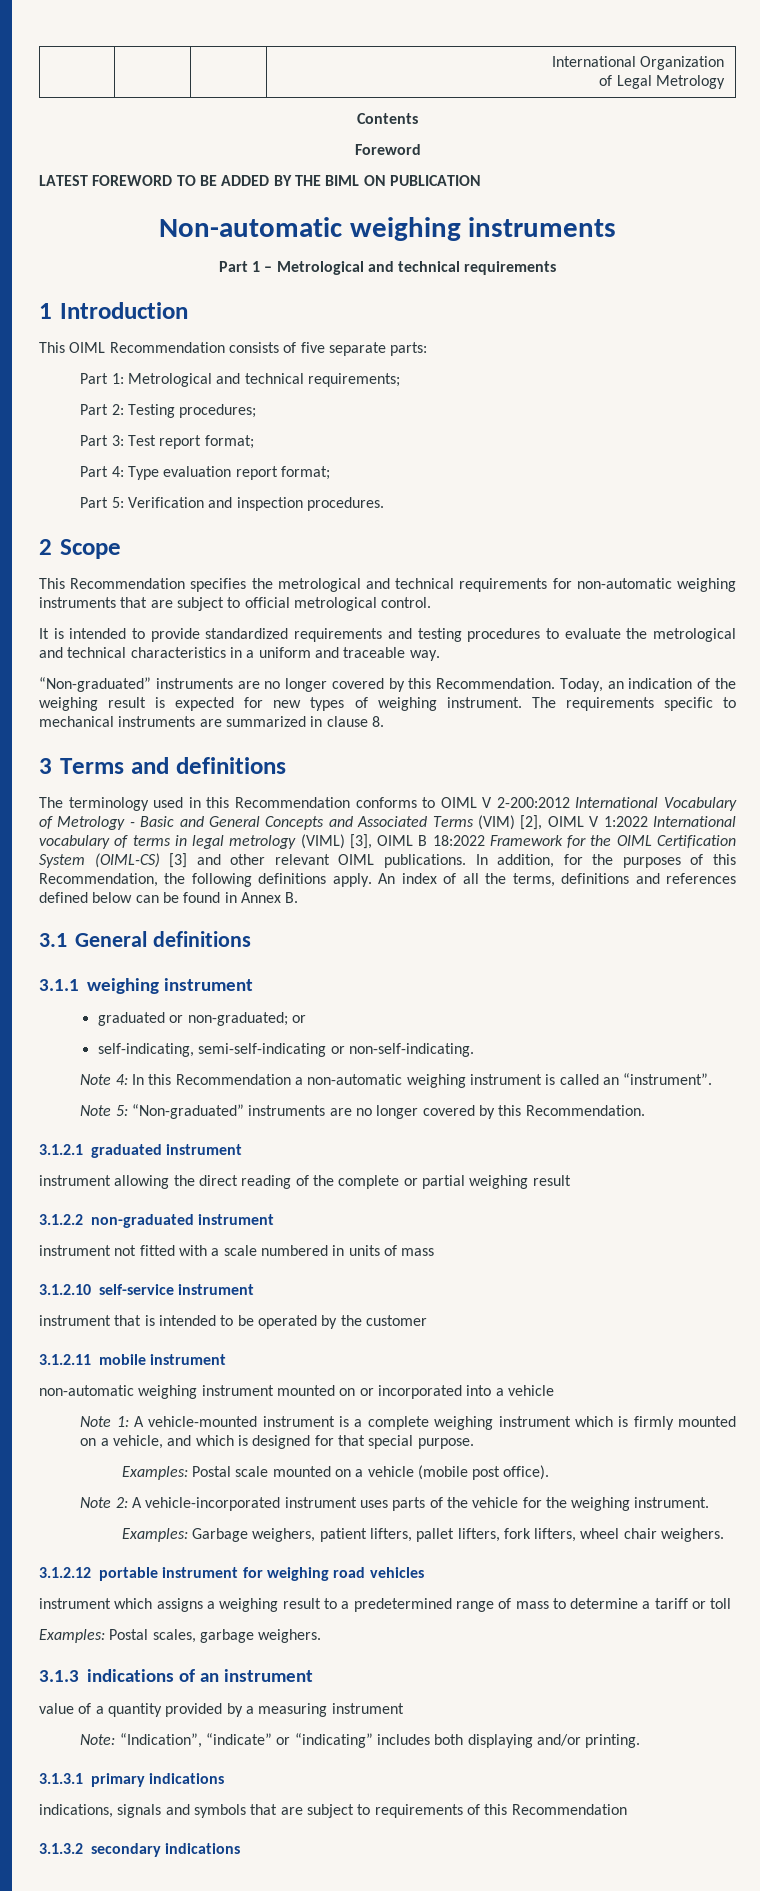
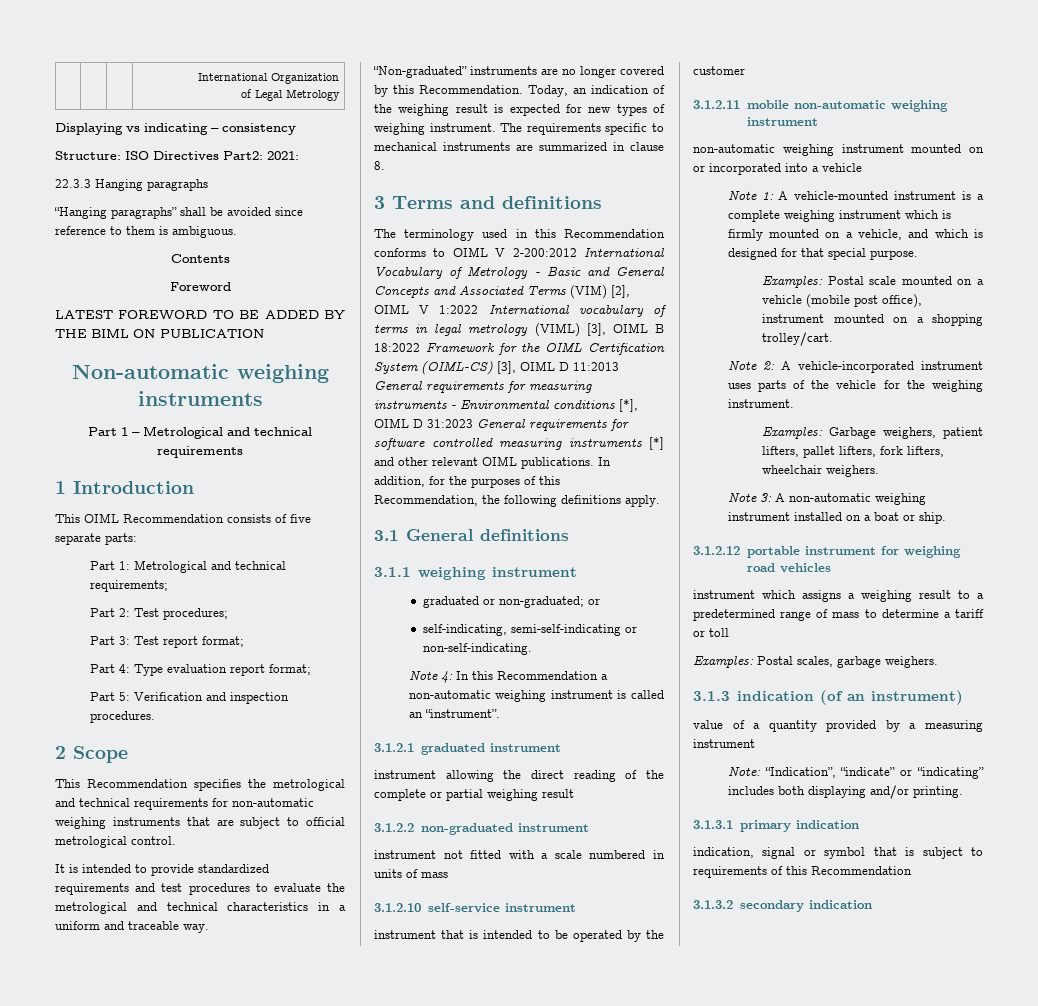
(725, 82) none -> [55,123,296,135] [55,151,299,160] [55,179,208,191] [54,207,303,219] [55,226,237,238] // Displaying vs indicating – consistency // Structure: ISO Directives Part2: 2021: // 22.3.3 Hanging paragraphs // “Hanging paragraphs” shall be avoided since reference to them is ambiguous.
[127,404,175,418] Testing -> [133,608,159,617] Test
[417,628,462,642] testing -> [161,883,183,892] test
[169,853,188,868] [3] -> [497,361,619,374] [374,381,592,393] [374,399,638,412] [374,418,629,431] [374,437,664,450] [3], OIML D 11:2013 General requirements for measuring instruments - Environmental conditions [*], OIML D 31:2023 General requirements for software controlled measuring instruments [*]
[378,873,736,887] [39,892,299,903] An index of all the terms, definitions and references defined below can be found in Annex B. -> (660, 501) none
[80,1104,645,1119] // Note 5: “Non-graduated” instruments are no longer covered by this Recommendation. -> (500, 713) none
(146, 1359) none -> [793,100,948,112] non-automatic weighing
[503,1465,550,1480] office). -> [882,294,923,308] [762,314,983,326] [762,332,834,346] office), instrument mounted on a shopping trolley/cart.
[580,1528,725,1542] wheel chair weighers. -> [762,465,880,477] [727,492,926,505] [727,512,946,524] wheelchair weighers. // Note 3: A non-automatic weighing instrument installed on a boat or ship.
[87,1669,313,1682] indications of an instrument -> [736,690,963,705] indication (of an instrument)
[149,1773,225,1784] [39,1804,303,1818] indications // indications, signals and symbols that are -> [795,820,859,829] [693,847,915,859] indication // indication, signal or symbol that is
[165,1843,241,1854] indications -> [808,900,872,909] indication

